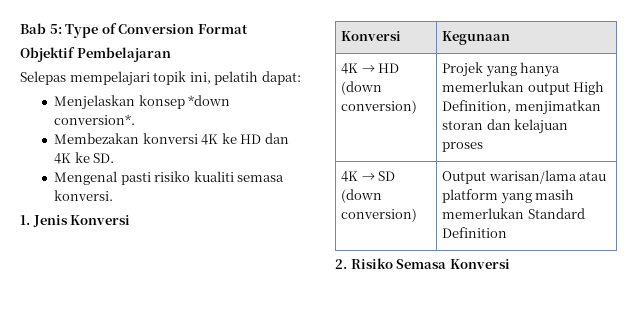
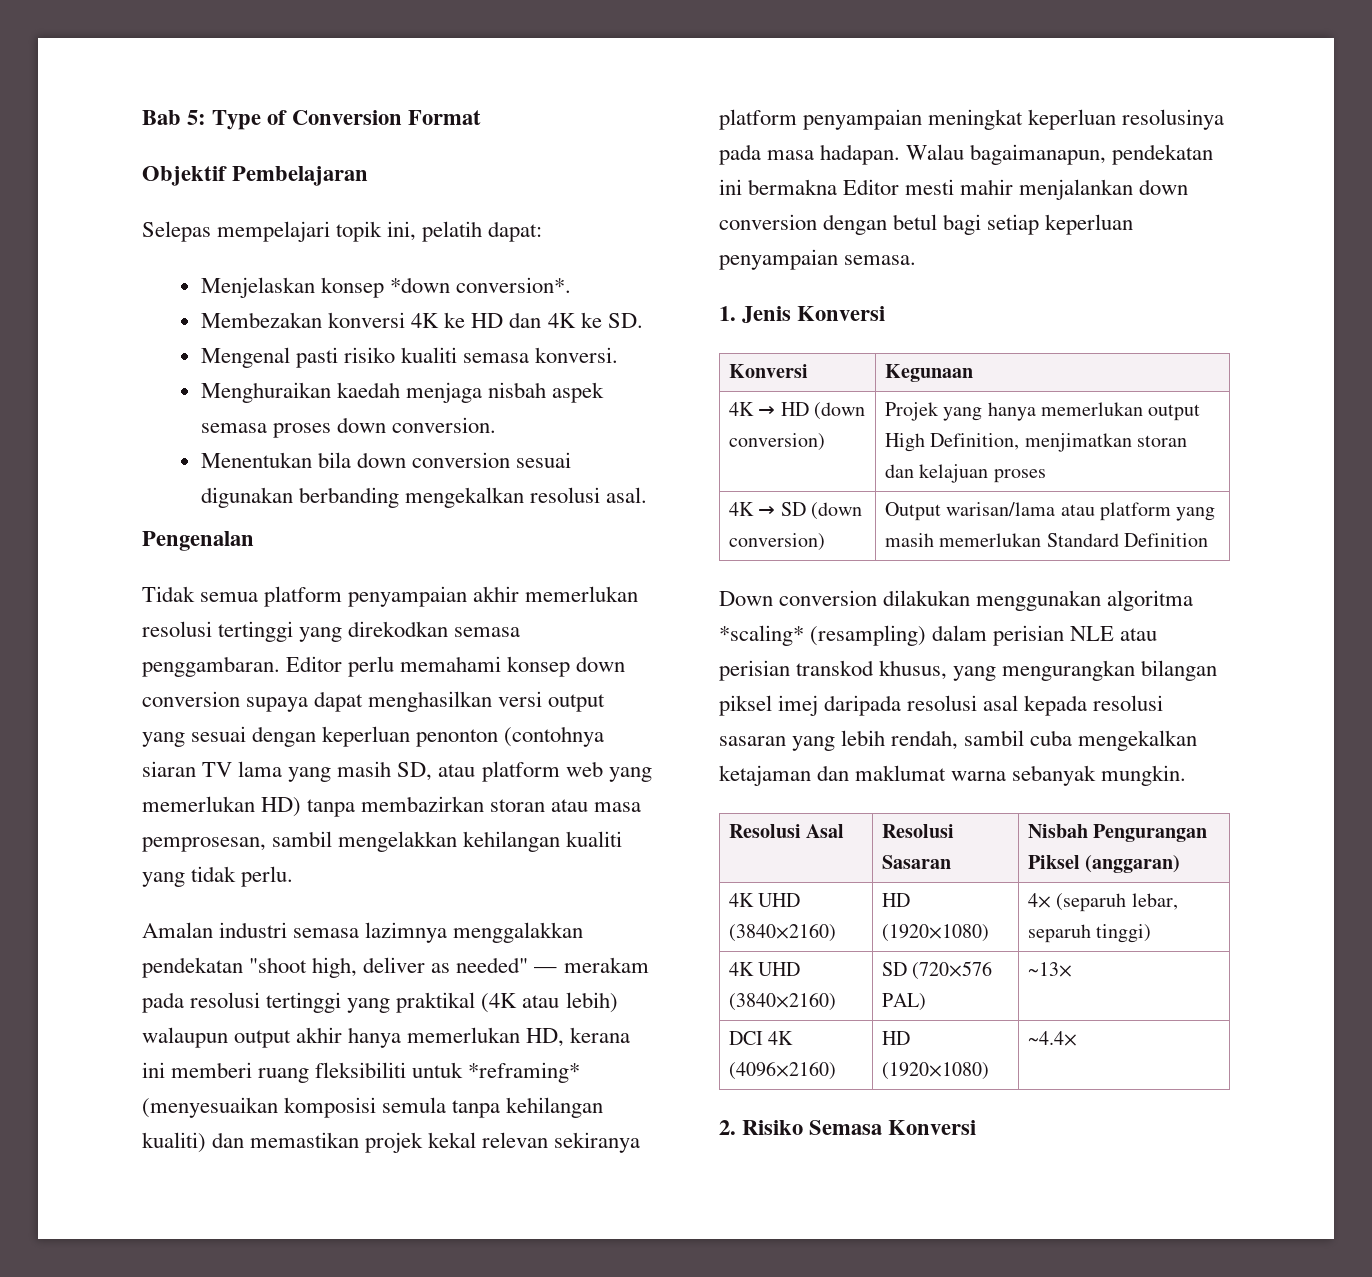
(114, 195) none -> [201,382,605,403] [201,417,497,438] [201,452,572,468] [201,487,648,508] [142,531,254,551] [142,586,639,607] [142,621,521,642] [142,656,626,677] [142,691,606,712] [142,726,605,747] [142,761,652,782] [142,796,642,817] [142,831,623,852] [142,866,294,887] [142,922,584,943] [142,957,649,978] [142,992,618,1013] [142,1027,631,1048] [142,1062,581,1083] [142,1097,604,1118] [142,1132,641,1153] [719,109,1225,130] [719,144,1214,165] [719,179,1189,200] [719,214,1134,235] [719,249,917,270] // Menghuraikan kaedah menjaga nisbah aspek semasa proses down conversion. // Menentukan bila down conversion sesuai digunakan berbanding mengekalkan resolusi asal. // Pengenalan // Tidak semua platform penyampaian akhir memerlukan resolusi tertinggi yang direkodkan semasa penggambaran. Editor perlu memahami konsep down conversion supaya dapat menghasilkan versi output yang sesuai dengan keperluan penonton (contohnya siaran TV lama yang masih SD, atau platform web yang memerlukan HD) tanpa membazirkan storan atau masa pemprosesan, sambil mengelakkan kehilangan kualiti yang tidak perlu. // Amalan industri semasa lazimnya menggalakkan pendekatan "shoot high, deliver as needed" — merakam pada resolusi tertinggi yang praktikal (4K atau lebih) walaupun output akhir hanya memerlukan HD, kerana ini memberi ruang fleksibiliti untuk *reframing* (menyesuaikan komposisi semula tanpa kehilangan kualiti) dan memastikan projek kekal relevan sekiranya platform penyampaian meningkat keperluan resolusinya pada masa hadapan. Walau bagaimanapun, pendekatan ini bermakna Editor mesti mahir menjalankan down conversion dengan betul bagi setiap keperluan penyampaian semasa.
(508, 232) none -> [719,590,1194,611] [719,625,1158,646] [719,660,1218,681] [719,695,1164,716] [719,730,1198,751] [719,765,1187,786] [728,824,845,838] [881,824,954,838] [881,855,951,869] [1027,824,1208,842] [1027,855,1181,873] [728,893,801,907] [728,923,836,942] [881,893,910,907] [881,924,989,942] [1027,893,1178,912] [1027,924,1152,943] [728,962,801,976] [728,992,836,1011] [881,961,993,980] [881,993,926,1011] [1027,962,1072,977] [728,1031,794,1045] [728,1061,836,1080] [881,1031,910,1045] [881,1062,989,1080] [1027,1031,1077,1046] // Down conversion dilakukan menggunakan algoritma *scaling* (resampling) dalam perisian NLE atau perisian transkod khusus, yang mengurangkan bilangan piksel imej daripada resolusi asal kepada resolusi sasaran yang lebih rendah, sambil cuba mengekalkan ketajaman dan maklumat warna sebanyak mungkin. // Resolusi Asal | Resolusi Sasaran | Nisbah Pengurangan Piksel (anggaran) // 4K UHD (3840×2160) | HD (1920×1080) | 4× (separuh lebar, separuh tinggi) // 4K UHD (3840×2160) | SD (720×576 PAL) | ~13× // DCI 4K (4096×2160) | HD (1920×1080) | ~4.4×

